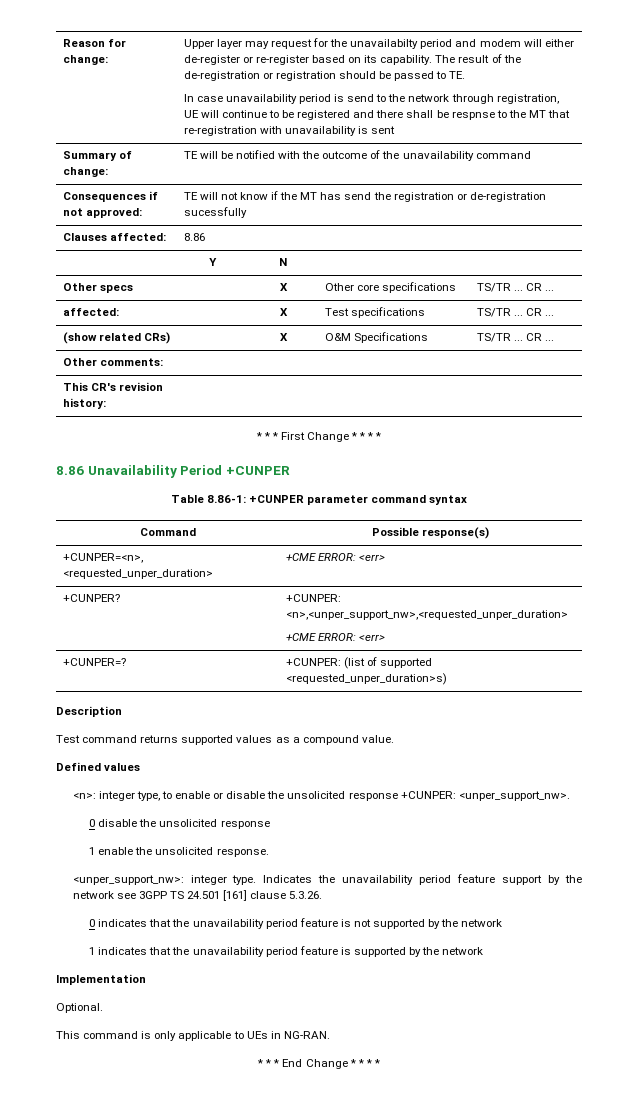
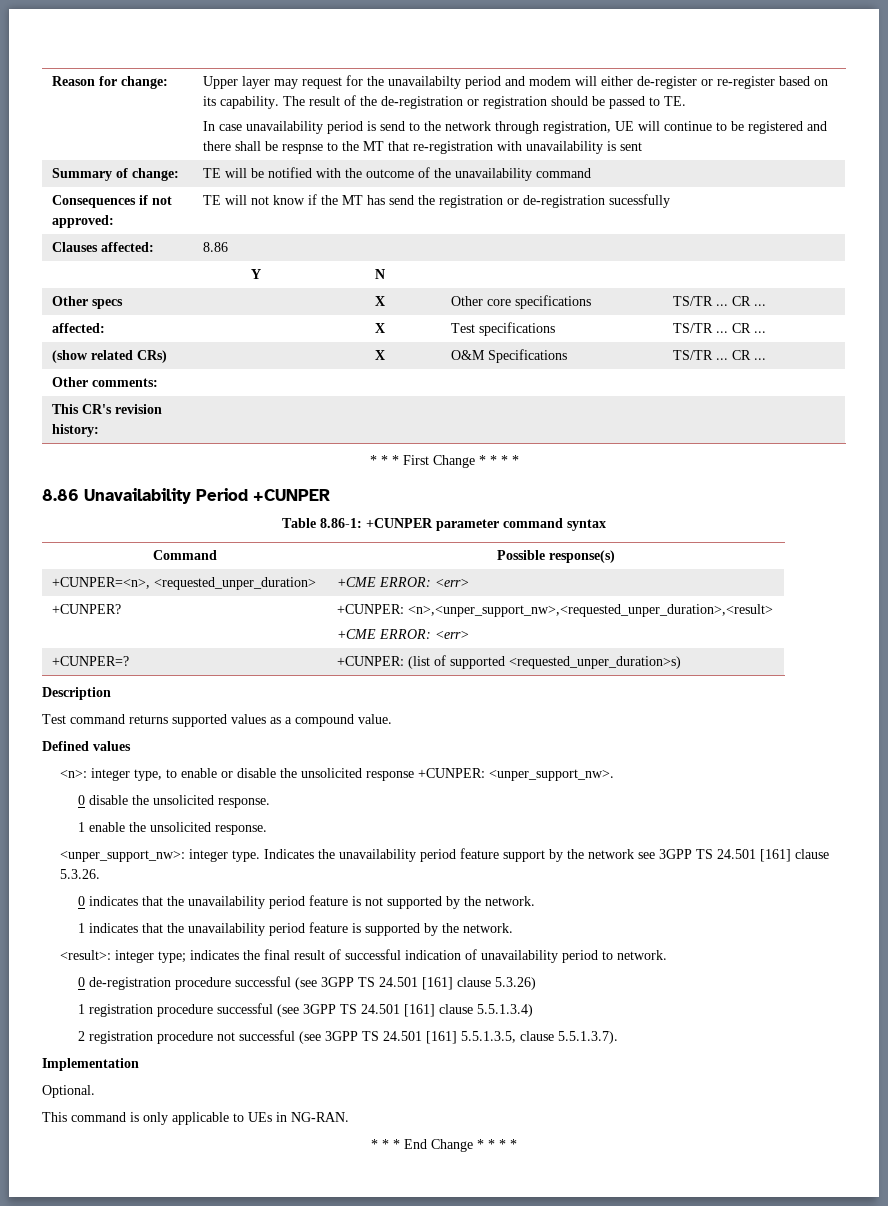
[285,610,568,620] <n>,<unper_support_nw>,<requested_unper_duration> -> [407,604,773,617] <n>,<unper_support_nw>,<requested_unper_duration>,<result>
[220,820,270,829] response -> [218,798,271,808] response.
[461,919,503,927] network -> [485,896,536,906] network.
[442,947,484,955] network -> [463,923,514,933] [60,949,668,963] [78,976,537,990] [78,1003,534,1017] [78,1030,619,1044] network. // <result>: integer type; indicates the final result of successful indication of unavailability period to network. // 0 de-registration procedure successful (see 3GPP TS 24.501 [161] clause 5.3.26) // 1 registration procedure successful (see 3GPP TS 24.501 [161] clause 5.5.1.3.4) // 2 registration procedure not successful (see 3GPP TS 24.501 [161] 5.5.1.3.5, clause 5.5.1.3.7).

